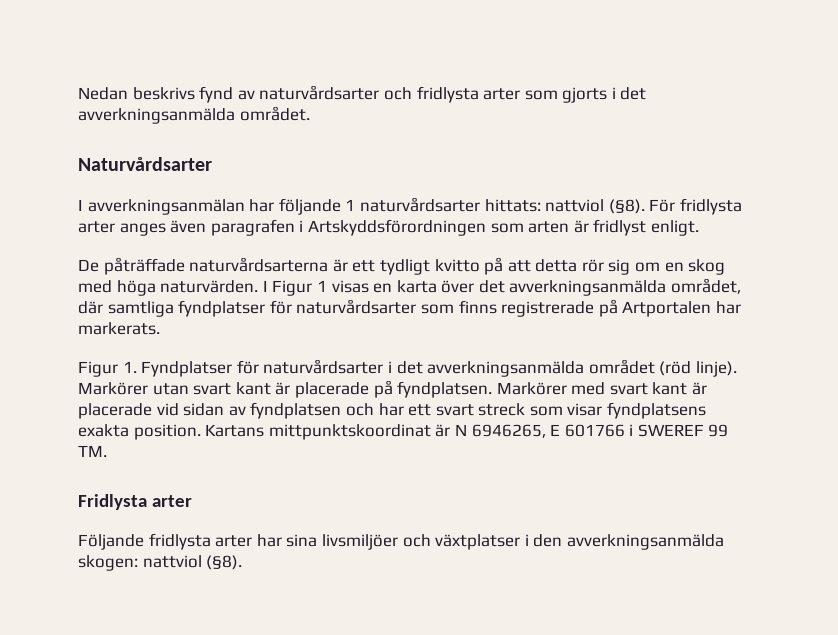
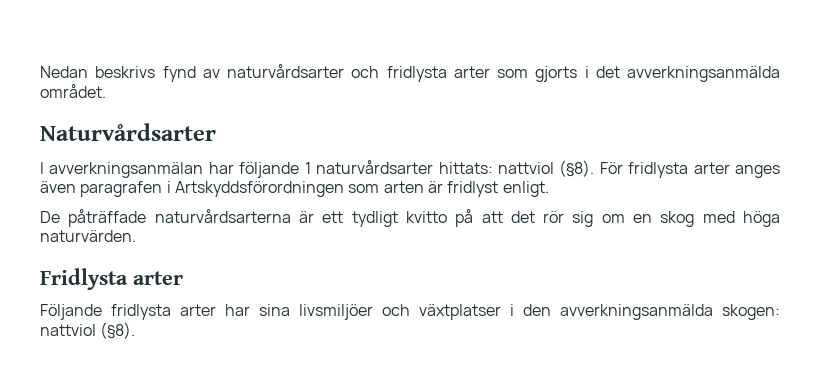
[535,259,578,272] detta -> [510,211,535,223] det
[262,278,742,296] [78,299,741,317] [78,322,160,335] [78,359,737,377] [78,380,708,398] [78,402,707,419] [78,424,729,440] [78,445,107,457] I Figur 1 visas en karta över det avverkningsanmälda området, där samtliga fyndplatser för naturvårdsarter som finns registrerade på Artportalen har markerats. // Figur 1. Fyndplatser för naturvårdsarter i det avverkningsanmälda området (röd linje). Markörer utan svart kant är placerade på fyndplatsen. Markörer med svart kant är placerade vid sidan av fyndplatsen och har ett svart streck som visar fyndplatsens exakta position. Kartans mittpunktskoordinat är N 6946265, E 601766 i SWEREF 99 TM. -> (136, 236) none

